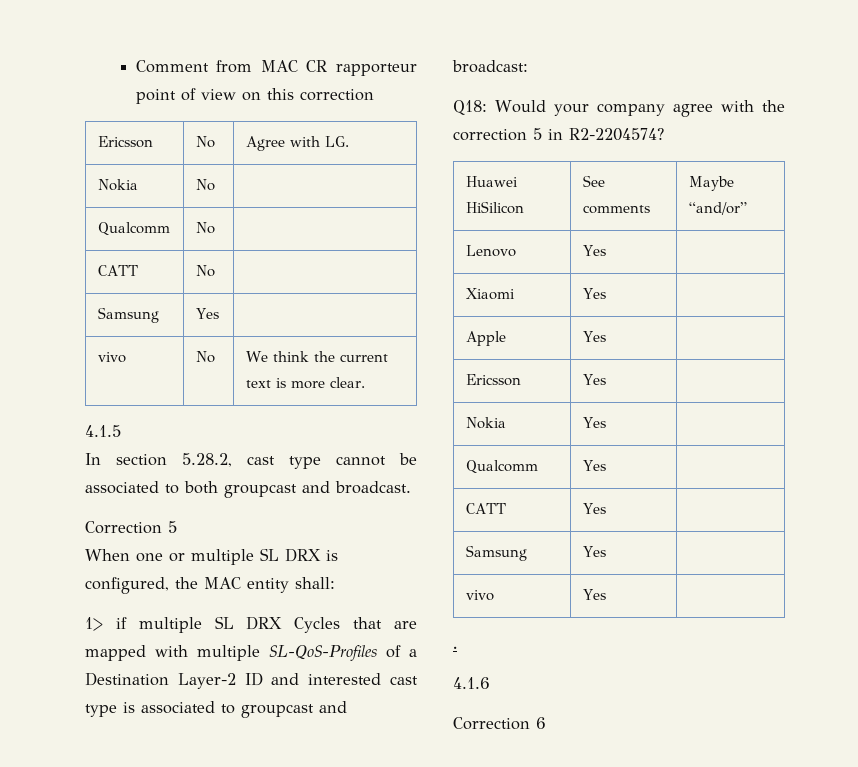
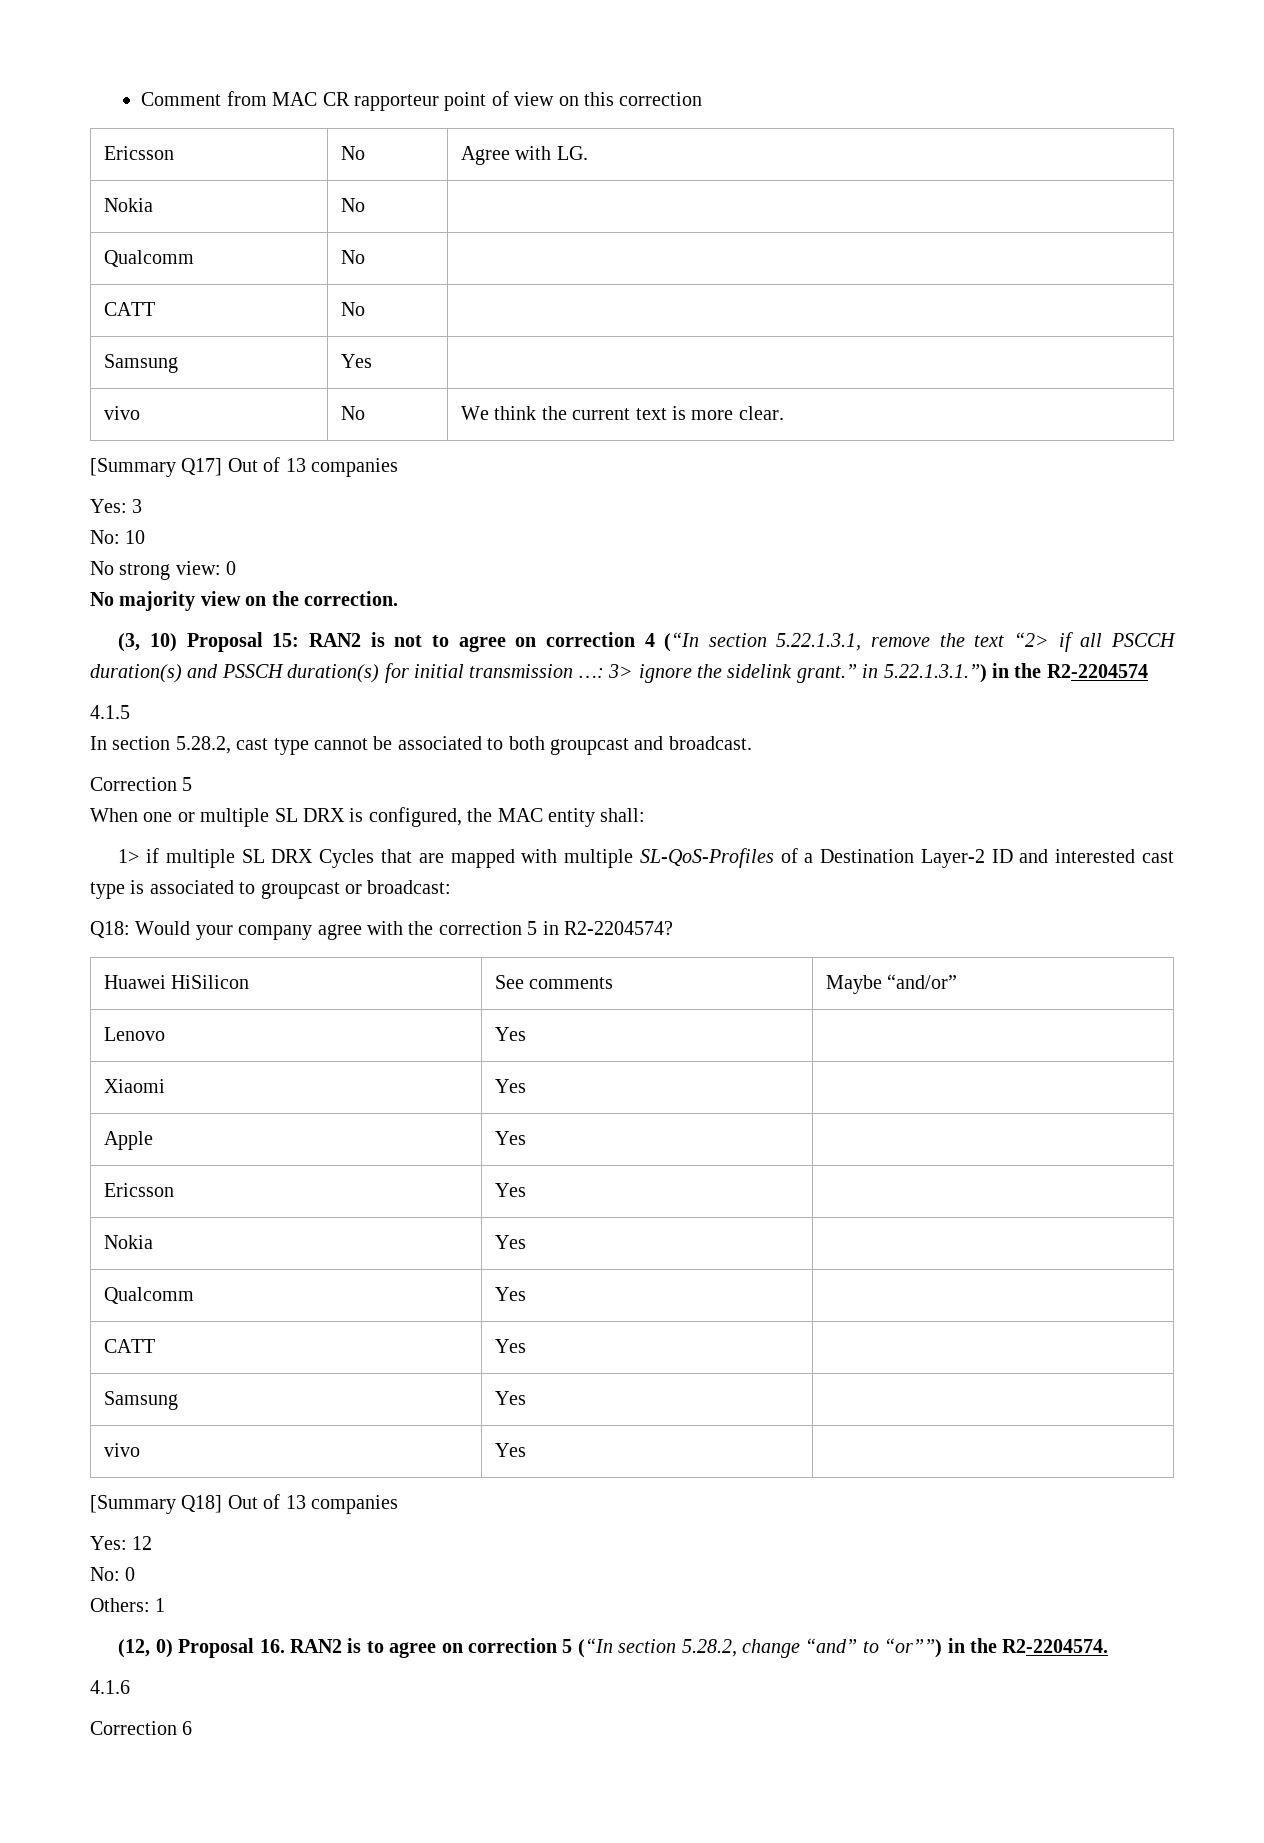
(365, 382) none -> [90,457,398,477] [90,499,143,513] [90,530,146,544] [90,561,237,580] [90,591,398,611] [118,632,1177,652] [90,663,1148,683] // [Summary Q17] Out of 13 companies // Yes: 3 // No: 10 // No strong view: 0 // No majority view on the correction. // (3, 10) Proposal 15: RAN2 is not to agree on correction 4 (“In section 5.22.1.3.1, remove the text “2> if all PSCCH duration(s) and PSSCH duration(s) for initial transmission …: 3> ignore the sidelink grant.” in 5.22.1.3.1.”) in the R2-2204574
[319,701,347,713] and -> [345,884,362,894] or
[453,646,457,649] . -> [90,1494,398,1514] [90,1536,153,1550] [90,1567,136,1581] [90,1598,166,1612] [118,1638,1109,1658] [Summary Q18] Out of 13 companies // Yes: 12 // No: 0 // Others: 1 // (12, 0) Proposal 16. RAN2 is to agree on correction 5 (“In section 5.28.2, change “and” to “or””) in the R2-2204574.

